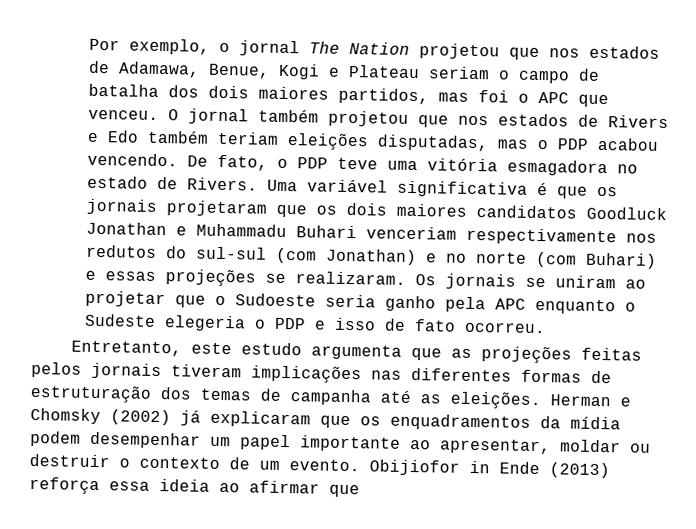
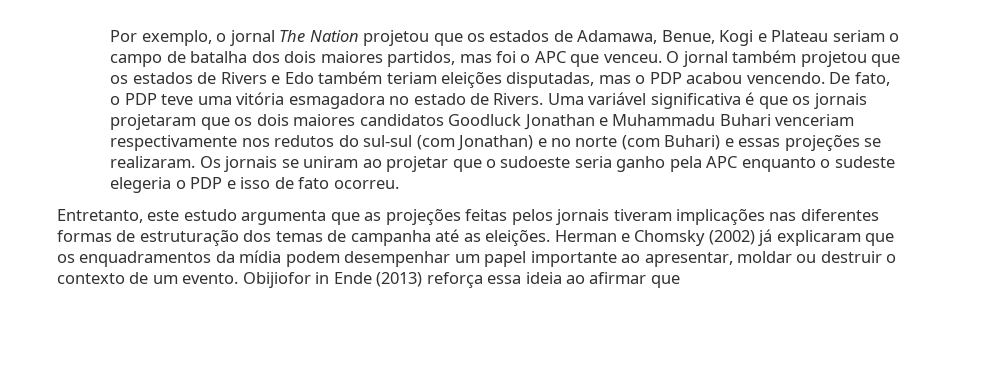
[549,48,581,58] nos -> [466,33,485,42] os
[458,115,490,126] nos -> [110,75,129,84] os
[235,293,317,307] Sudoeste -> [500,156,571,168] sudoeste
[84,313,157,327] Sudeste -> [834,156,895,168] sudeste

